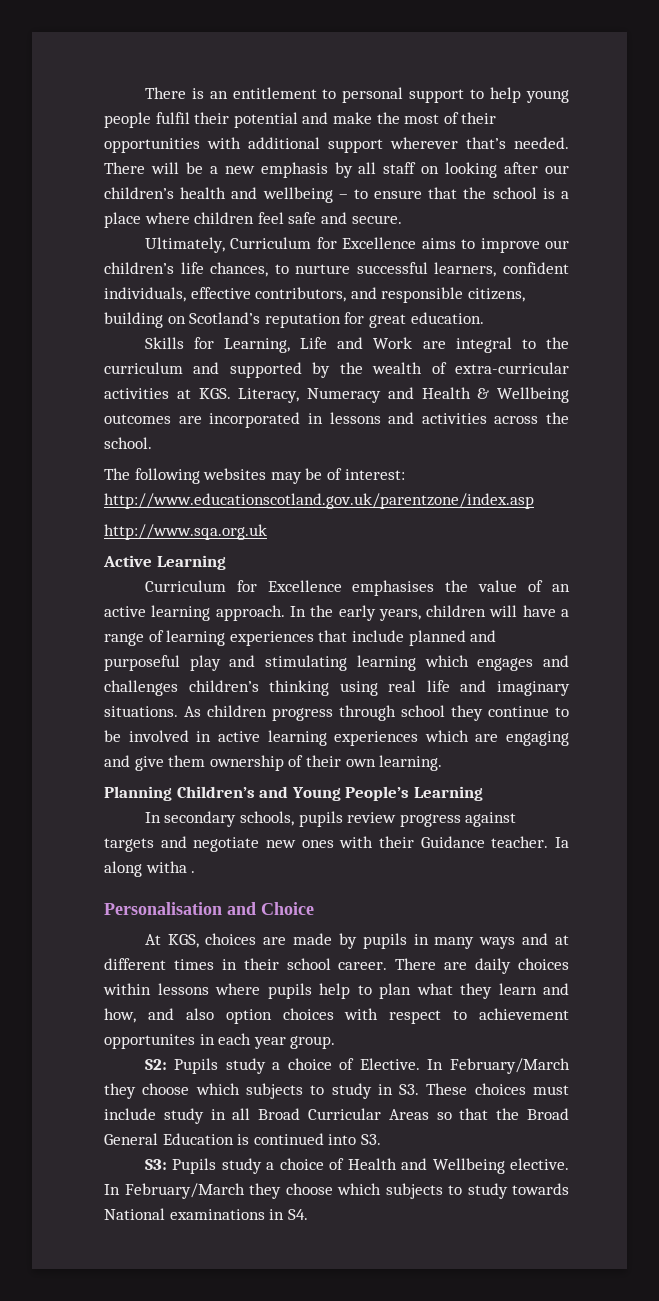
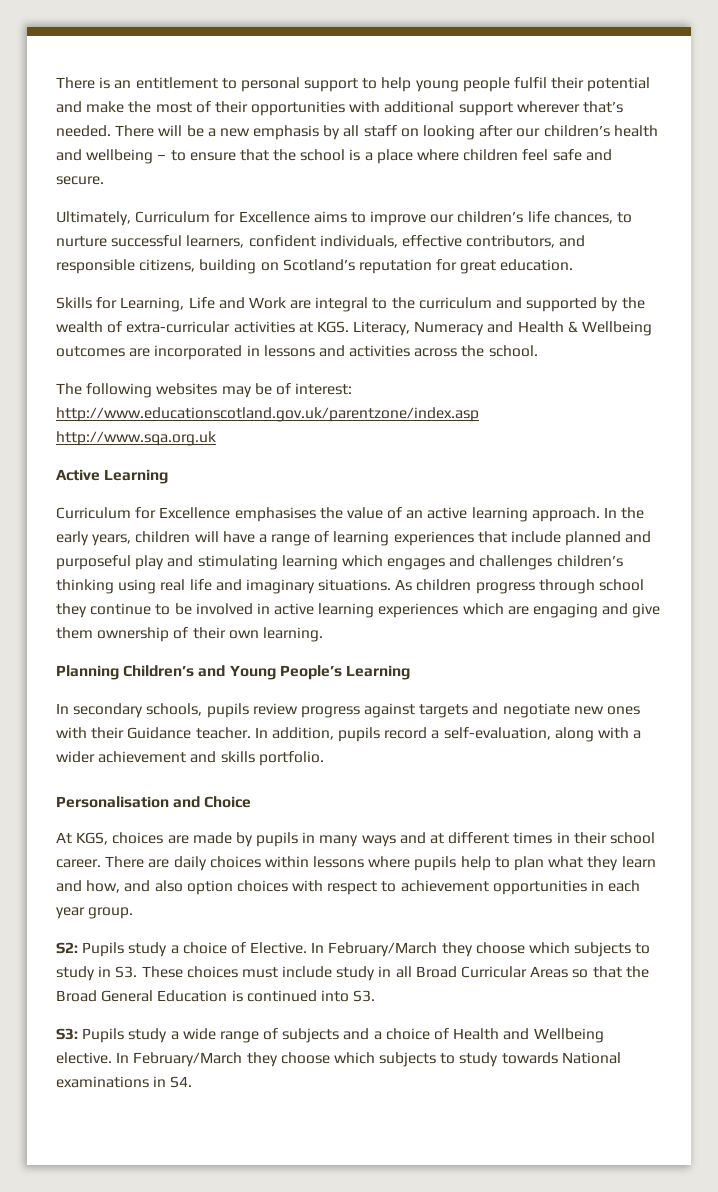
[555,837,569,848] [104,861,196,877] Ia along witha . -> [254,727,642,742] [56,751,324,766] In addition, pupils record a self-evaluation, along with a wider achievement and skills portfolio.
[104,1034,195,1049] opportunites -> [492,880,587,895] opportunities
(275, 1166) none -> [182,1028,382,1043] wide range of subjects and a

